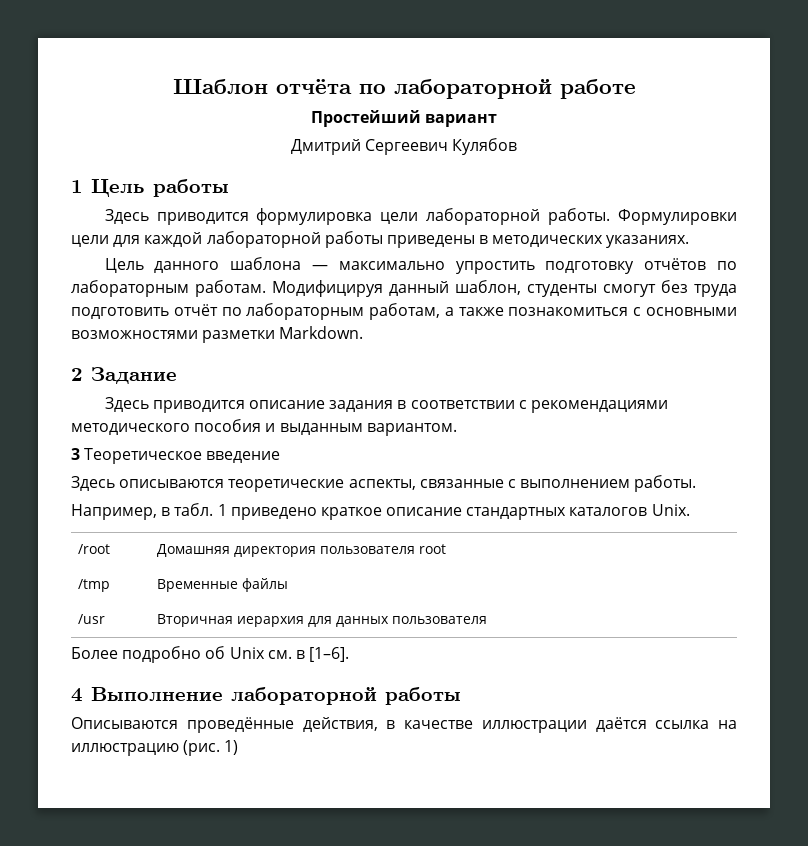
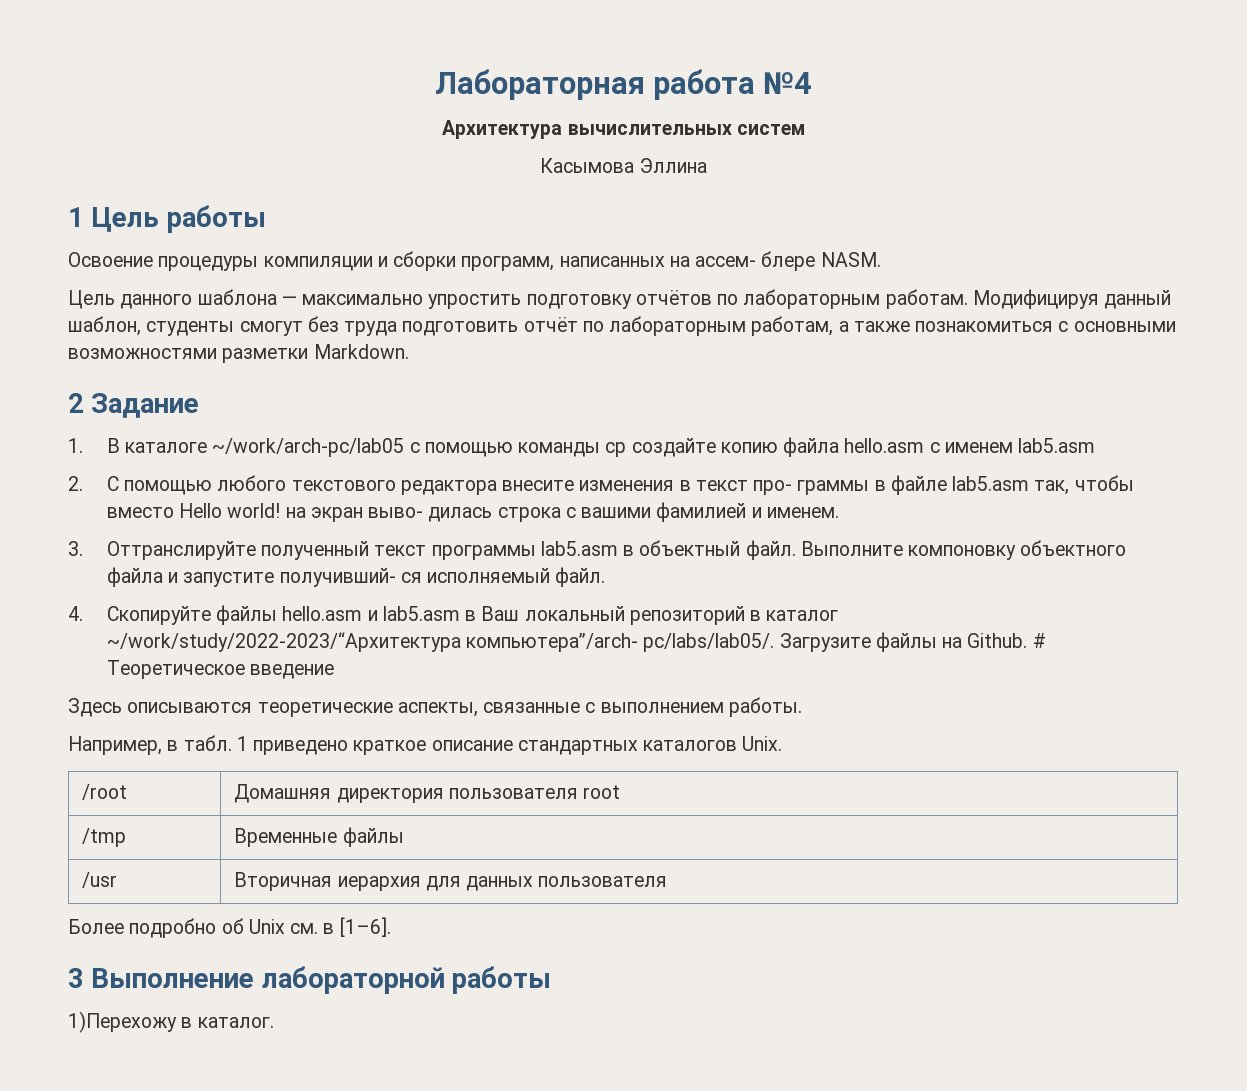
[172,79,636,99] [310,110,498,127] [290,138,518,155] [71,179,229,197] [104,208,738,225] [71,231,690,248] Шаблон отчёта по лабораторной работе // Простейший вариант // Дмитрий Сергеевич Кулябов // 1 Цель работы // Здесь приводится формулировка цели лабораторной работы. Формулировки цели для каждой лабораторной работы приведены в методических указаниях. -> [434,69,813,100] [442,120,805,139] [540,158,707,173] [68,205,266,233] [68,251,881,271] Лабораторная работа №4 // Архитектура вычислительных систем // Касымова Эллина // 1 Цель работы // Освоение процедуры компиляции и сборки программ, написанных на ассем- блере NASM.
[104,397,668,413] [71,419,457,436] [71,448,80,460] Здесь приводится описание задания в соответствии с рекомендациями методического пособия и выданным вариантом. // 3 -> [68,437,1096,457] [68,475,1134,495] [106,502,839,522] [68,540,1127,560] [106,567,606,587] [68,605,839,625] [106,632,1046,652] 1. В каталоге ~/work/arch-pc/lab05 с помощью команды cp создайте копию файла hello.asm с именем lab5.asm // 2. С помощью любого текстового редактора внесите изменения в текст про- граммы в файле lab5.asm так, чтобы вместо Hello world! на экран выво- дилась строка с вашими фамилией и именем. // 3. Оттранслируйте полученный текст программы lab5.asm в объектный файл. Выполните компоновку объектного файла и запустите получивший- ся исполняемый файл. // 4. Скопируйте файлы hello.asm и lab5.asm в Ваш локальный репозиторий в каталог ~/work/study/2022-2023/“Архитектура компьютера”/arch- pc/labs/lab05/. Загрузите файлы на Github. #
[71,688,83,702] 4 -> [68,968,84,988] 3
[71,717,737,733] [71,740,239,756] Описываются проведённые действия, в качестве иллюстрации даётся ссылка на иллюстрацию (рис. 1) -> [68,1011,274,1033] 1)Перехожу в каталог.

